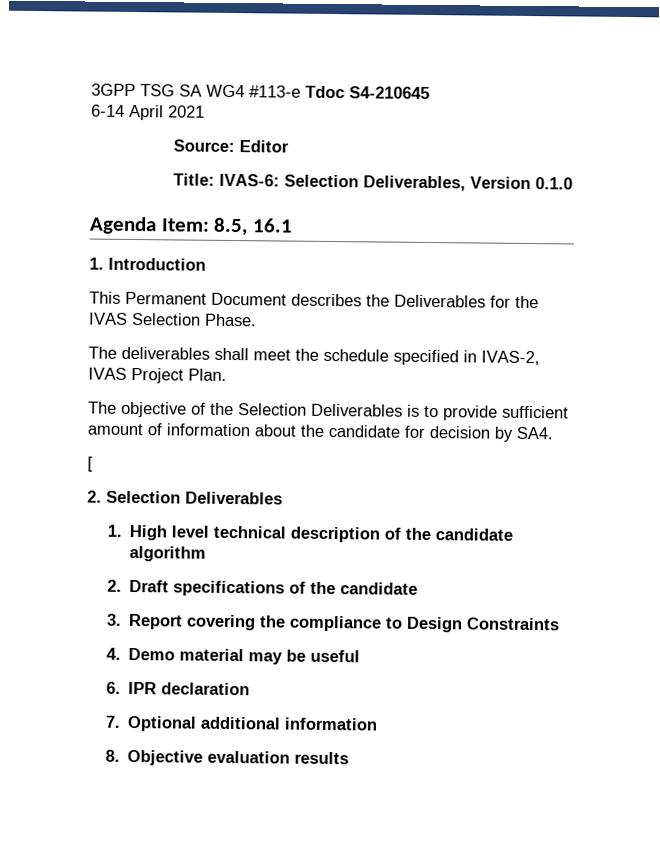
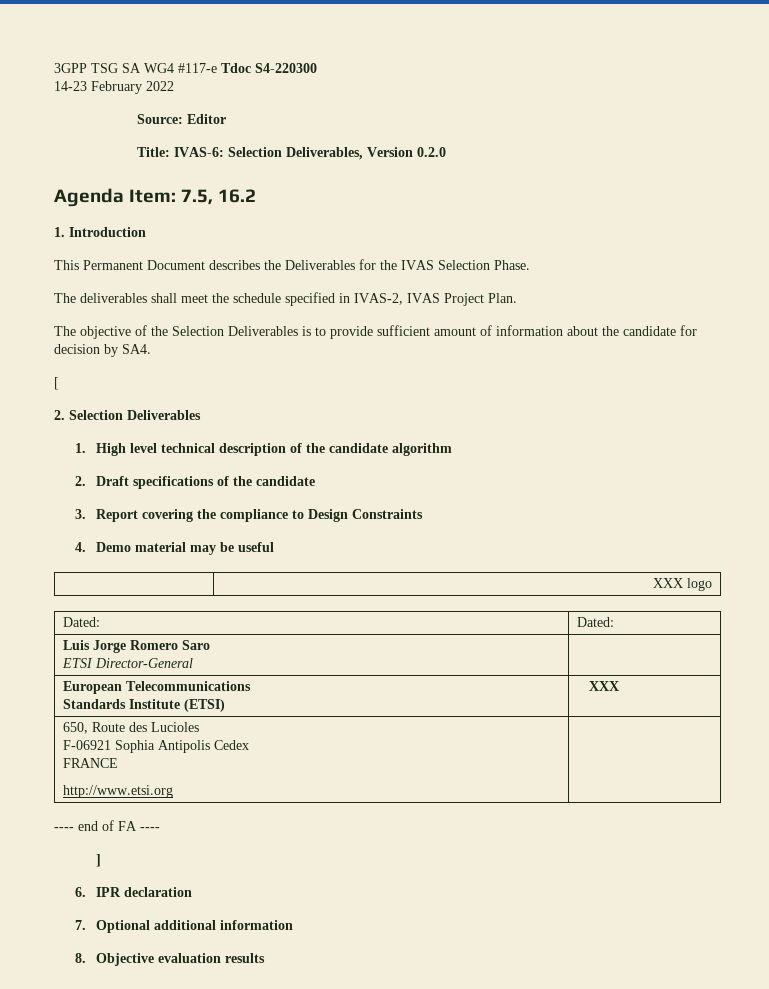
[249,85,430,99] [91,104,205,121] #113-e Tdoc S4-210645 // 6-14 April 2021 -> [178,63,317,73] [54,81,174,94] #117-e Tdoc S4-220300 // 14-23 February 2022
[535,177,574,190] 0.1.0 -> [417,147,447,157] 0.2.0
[213,217,293,236] 8.5, 16.1 -> [181,189,257,205] 7.5, 16.2
(361, 656) none -> [653,578,713,591] [62,617,100,627] [576,617,614,627] [62,640,210,653] [61,658,193,668] [62,681,251,694] [62,699,225,712] [589,681,620,691] [62,722,199,734] [62,740,249,753] [62,758,118,768] [62,785,173,798] [54,820,160,831] [95,854,101,867] // | XXX logo // Dated: | Dated: // Luis Jorge Romero Saro // ETSI Director-General | // European Telecommunications // Standards Institute (ETSI) | XXX // 650, Route des Lucioles // F-06921 Sophia Antipolis Cedex // FRANCE // http://www.etsi.org | // ---- end of FA ---- // ]

